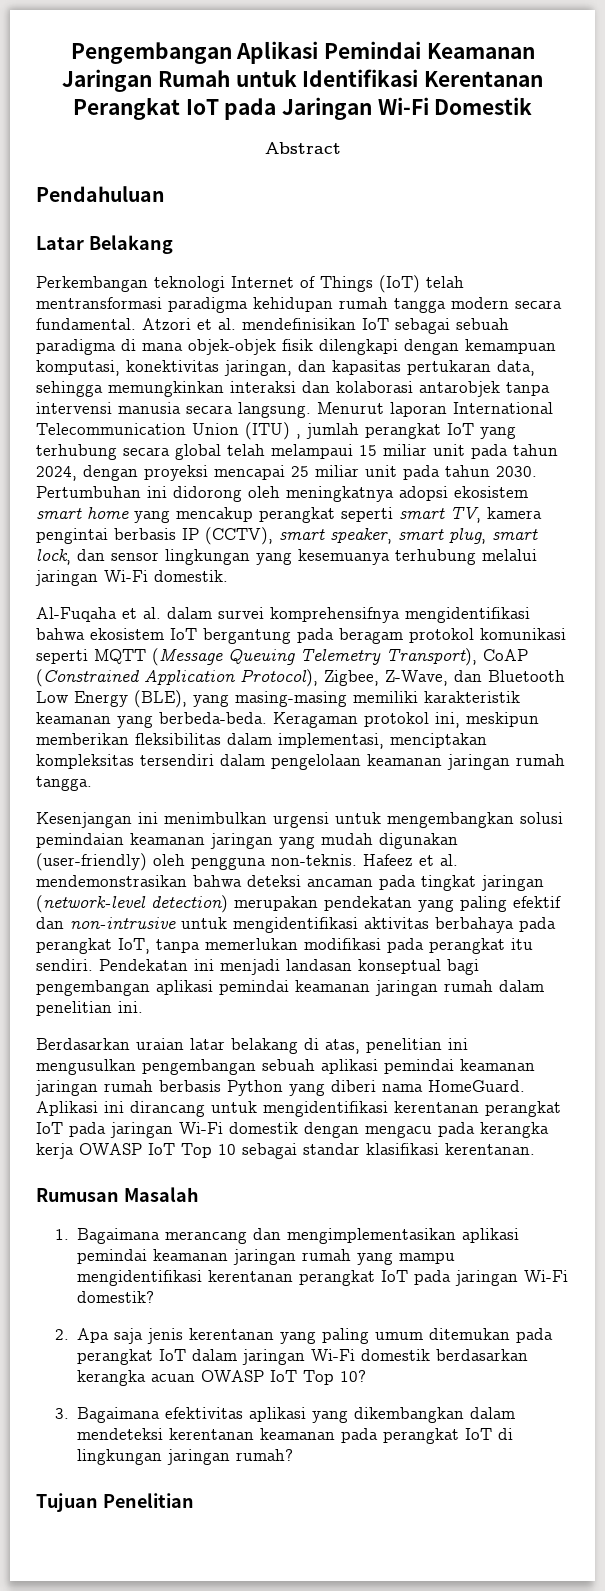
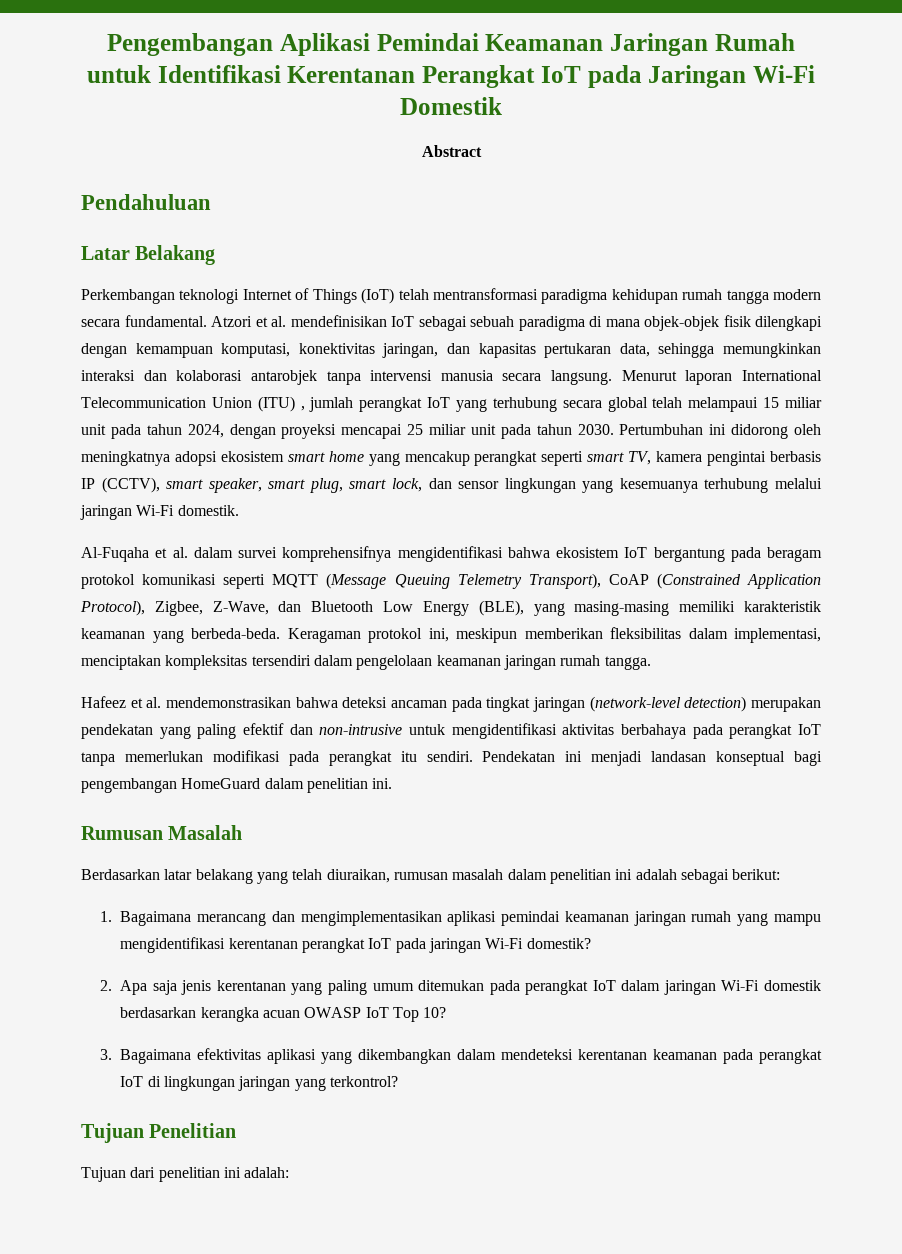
[36,812,563,828] [36,833,458,849] [36,853,357,871] Kesenjangan ini menimbulkan urgensi untuk mengembangkan solusi pemindaian keamanan jaringan yang mudah digunakan (user-friendly) oleh pengguna non-teknis. -> (651, 663) none
[118,938,150,954] IoT, -> [798,724,821,735] IoT
[156,980,493,996] aplikasi pemindai keamanan jaringan rumah -> [181,778,261,789] HomeGuard
(143, 1007) none -> [81,825,243,840] // Rumusan Masalah
[136,1038,184,1050] uraian -> (160, 874) none
[304,1038,468,1054] [36,1059,535,1075] [35,1080,525,1096] [36,1101,561,1117] [36,1122,549,1138] [36,1143,535,1159] [36,1187,199,1202] di atas, penelitian ini mengusulkan pengembangan sebuah aplikasi pemindai keamanan jaringan rumah berbasis Python yang diberi nama HomeGuard. Aplikasi ini dirancang untuk mengidentifikasi kerentanan perangkat IoT pada jaringan Wi-Fi domestik dengan mengacu pada kerangka kerja OWASP IoT Top 10 sebagai standar klasifikasi kerentanan. // Rumusan Masalah -> [256,869,781,884] yang telah diuraikan, rumusan masalah dalam penelitian ini adalah sebagai berikut:
[236,1449,294,1461] rumah? -> [294,1076,398,1091] yang terkontrol?
(194, 1500) none -> [81,1167,290,1182] // Tujuan dari penelitian ini adalah:

